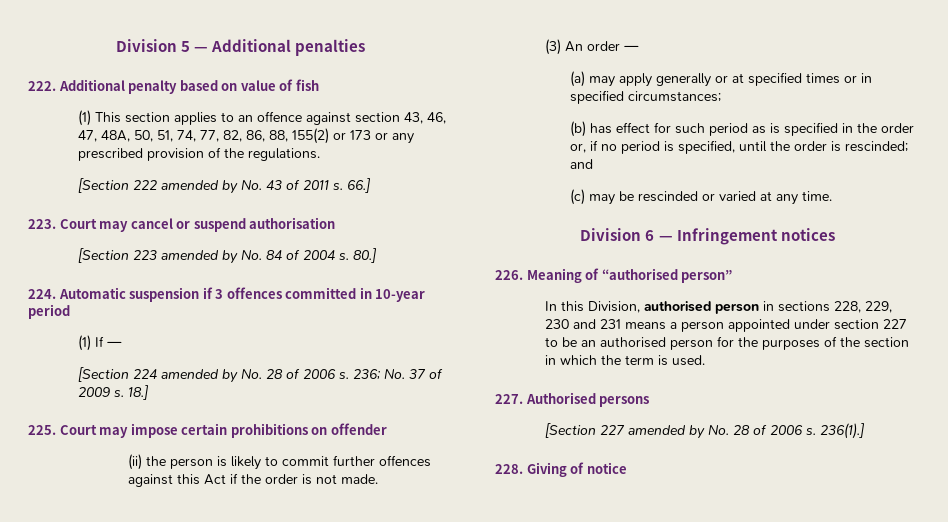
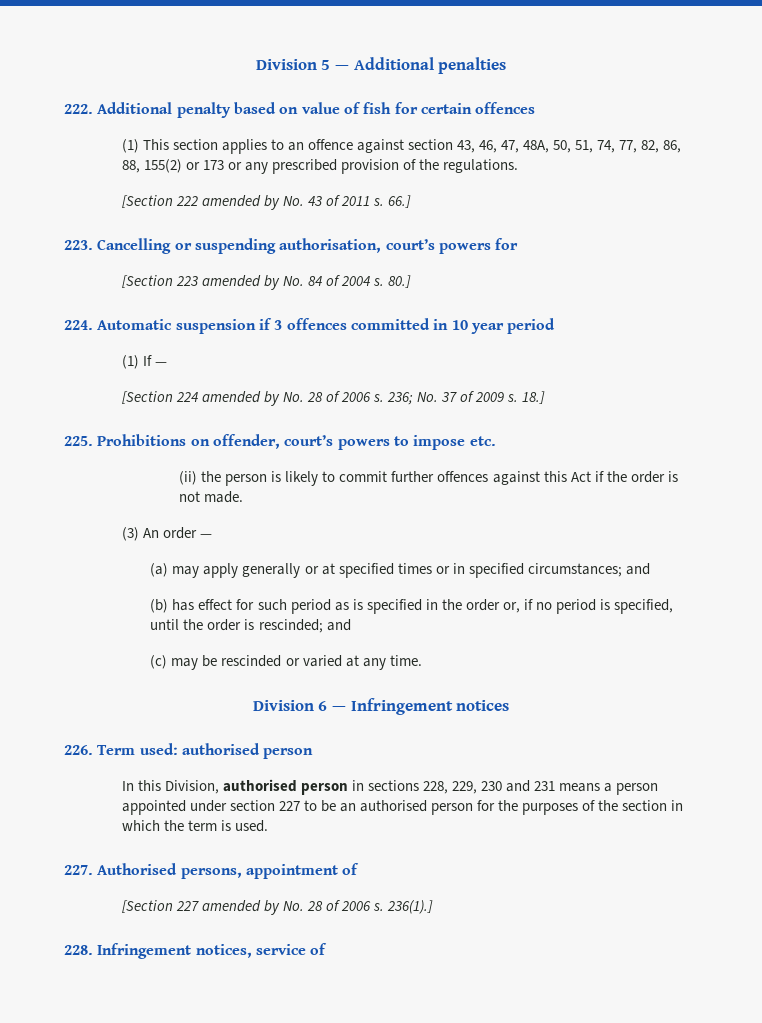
(319, 85) none -> [394,102,536,114] for certain offences
[59,217,336,232] Court may cancel or suspend authorisation -> [97,238,519,254] Cancelling or suspending authorisation, court’s powers for
[375,289,426,302] 10-year -> [451,320,504,334] 10 year
[59,423,387,438] Court may impose certain prohibitions on offender -> [97,434,496,450] Prohibitions on offender, court’s powers to impose etc.
(722, 96) none -> [625,563,650,575] and
[526,268,733,283] Meaning of “authorised person” -> [97,743,314,759] Term used: authorised person
[599,396,650,407] persons -> [180,863,360,879] persons, appointment of
[526,462,627,477] Giving of notice -> [97,943,328,959] Infringement notices, service of

